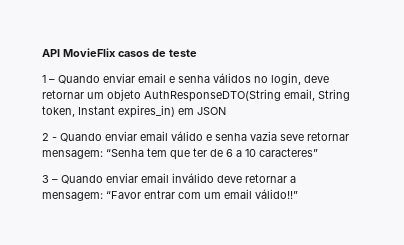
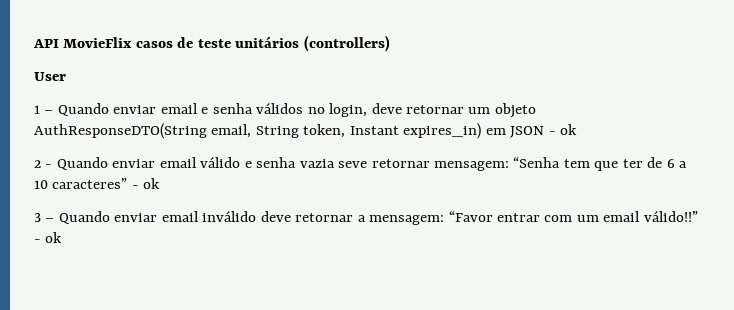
(197, 53) none -> [235,35,390,52] [34,72,66,81] unitários (controllers) // User
(226, 111) none -> [548,124,578,135] - ok
(318, 152) none -> [131,178,161,189] - ok
(298, 194) none -> [34,232,63,243] - ok

